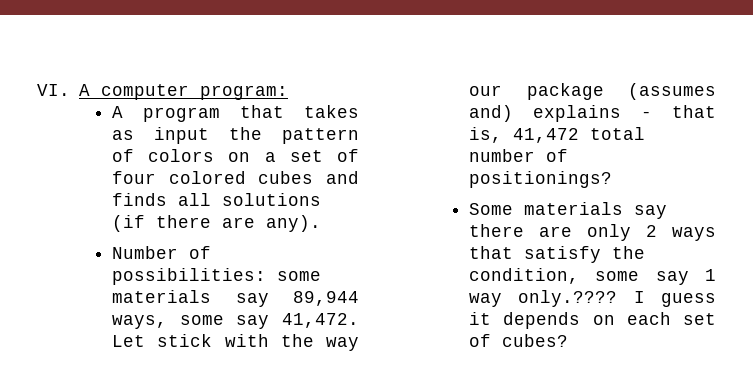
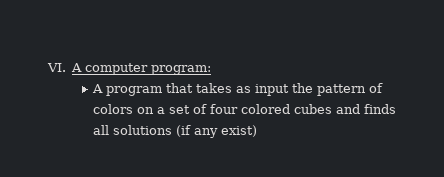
[156,215,322,232] [112,246,212,259] [112,268,322,285] [112,290,359,307] [112,313,359,329] [112,334,359,351] [469,83,716,100] [469,105,716,122] [469,127,646,143] [469,149,569,162] [469,171,613,188] [469,202,668,219] [469,224,716,241] [469,246,646,263] [469,268,716,285] [469,290,716,307] [469,312,716,329] [469,334,569,347] there are any). // Number of possibilities: some materials say 89,944 ways, some say 41,472. Let stick with the way our package (assumes and) explains - that is, 41,472 total number of positionings? // Some materials say there are only 2 ways that satisfy the condition, some say 1 way only.???? I guess it depends on each set of cubes? -> [193,125,257,138] any exist)

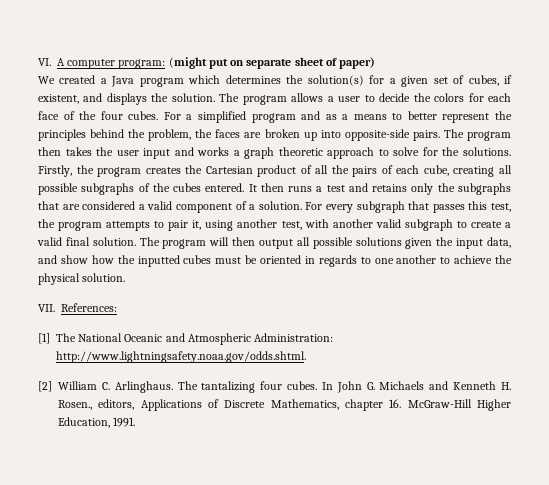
[91,83,383,96] [92,104,396,114] [92,125,257,138] // A program that takes as input the pattern of colors on a set of four colored cubes and finds all solutions (if any exist) -> [168,57,376,69] [38,75,512,87] [38,93,511,105] [38,111,512,123] [38,129,512,141] [38,147,512,159] [38,165,513,177] [38,183,511,195] [38,201,512,213] [38,219,511,231] [37,237,511,249] [38,255,512,267] [38,273,126,285] [38,303,117,312] [38,333,334,345] [56,351,306,363] [38,381,512,393] [58,399,511,411] [58,417,136,428] (might put on separate sheet of paper) // We created a Java program which determines the solution(s) for a given set of cubes, if existent, and displays the solution. The program allows a user to decide the colors for each face of the four cubes. For a simplified program and as a means to better represent the principles behind the problem, the faces are broken up into opposite-side pairs. The program then takes the user input and works a graph theoretic approach to solve for the solutions. Firstly, the program creates the Cartesian product of all the pairs of each cube, creating all possible subgraphs of the cubes entered. It then runs a test and retains only the subgraphs that are considered a valid component of a solution. For every subgraph that passes this test, the program attempts to pair it, using another test, with another valid subgraph to create a valid final solution. The program will then output all possible solutions given the input data, and show how the inputted cubes must be oriented in regards to one another to achieve the physical solution. // VII. References: // [1] The National Oceanic and Atmospheric Administration: http://www.lightningsafety.noaa.gov/odds.shtml. // [2] William C. Arlinghaus. The tantalizing four cubes. In John G. Michaels and Kenneth H. Rosen., editors, Applications of Discrete Mathematics, chapter 16. McGraw-Hill Higher Education, 1991.

